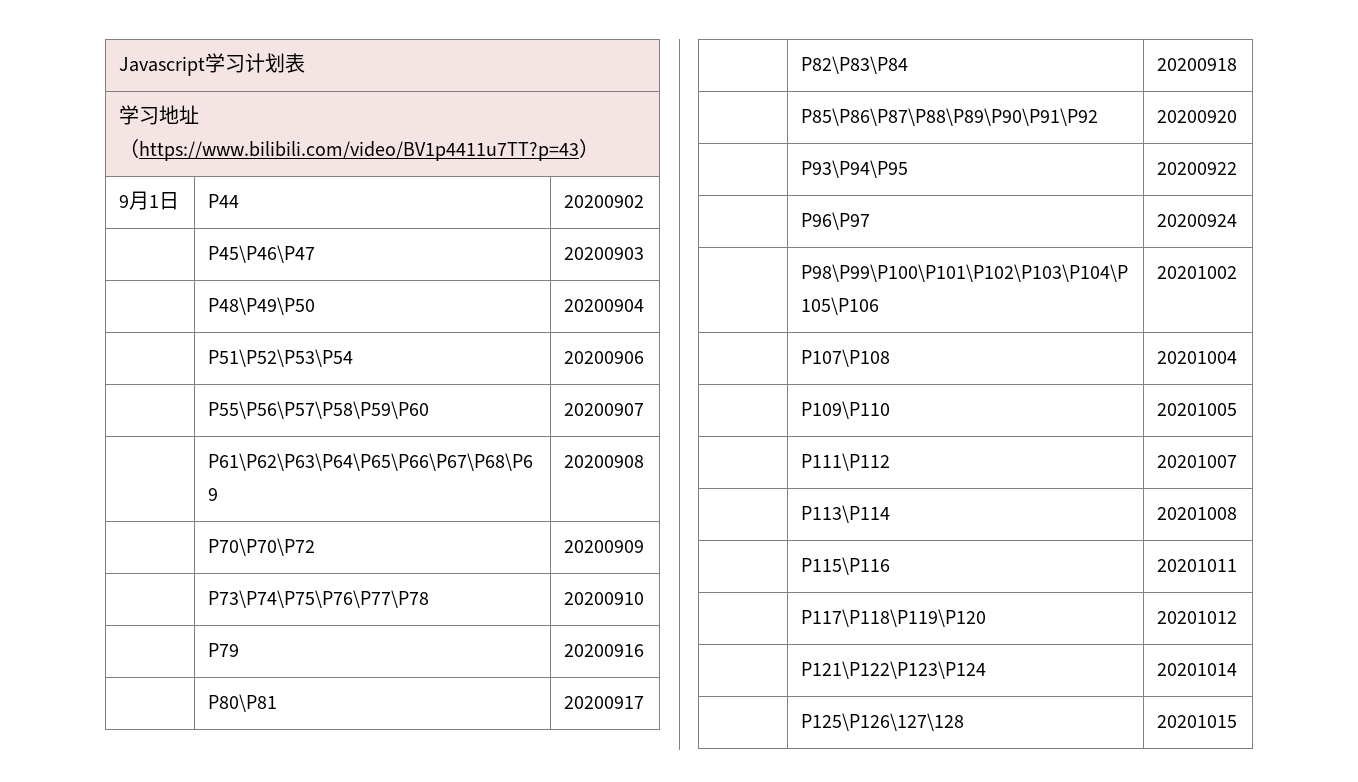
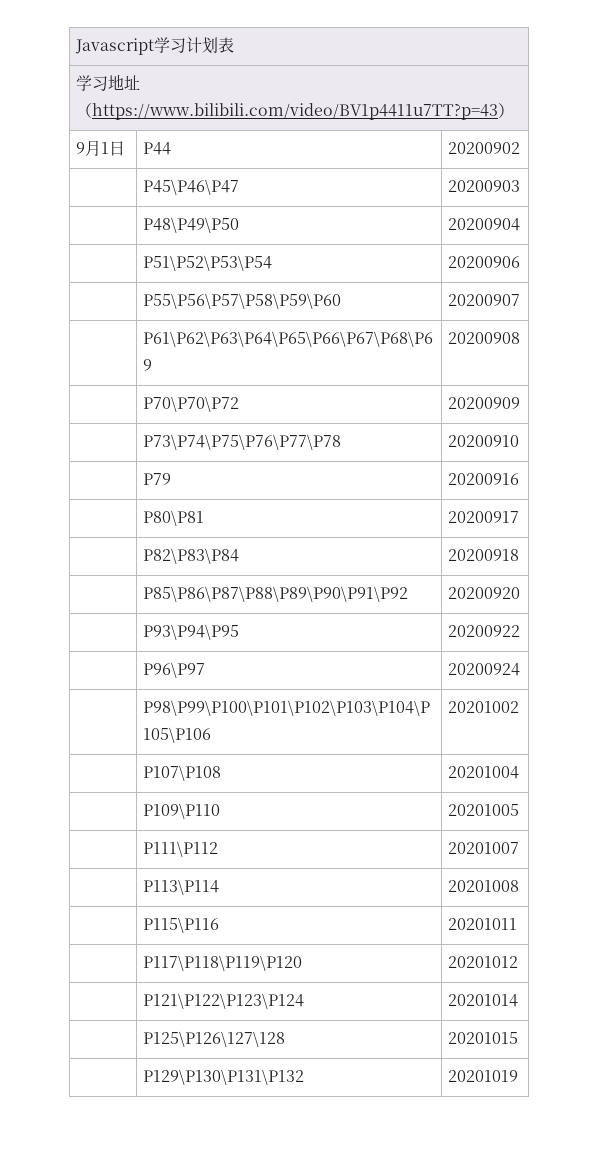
(1237, 721) none -> [142,1069,304,1085] [447,1070,518,1082] // | P129\P130\P131\P132 | 20201019

